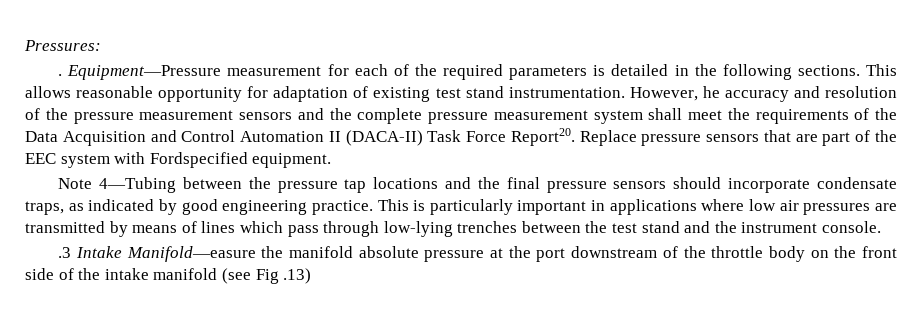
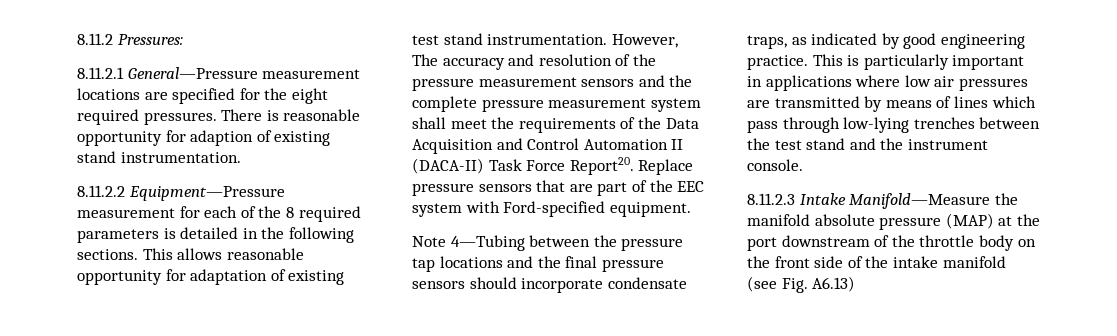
(24, 45) none -> [77,33,113,45] 8.11.2
[58,74,63,76] . -> [77,67,361,79] [77,88,328,104] [77,109,361,125] [77,130,331,146] [77,151,241,163] [77,185,125,197] 8.11.2.1 General—Pressure measurement locations are specified for the eight required pressures. There is reasonable opportunity for adaption of existing stand instrumentation. // 8.11.2.2
(437, 70) none -> [285,207,294,218] 8
[702,86,720,98] he -> [412,54,438,66] The
[149,152,248,168] Fordspecified -> [503,201,606,217] Ford-specified
[58,246,256,262] .3 Intake Manifold—easure -> [747,193,991,209] 8.11.2.3 Intake Manifold—Measure
(485, 256) none -> [945,213,994,229] (MAP)
[255,268,312,284] Fig .13) -> [781,276,856,293] Fig. A6.13)

